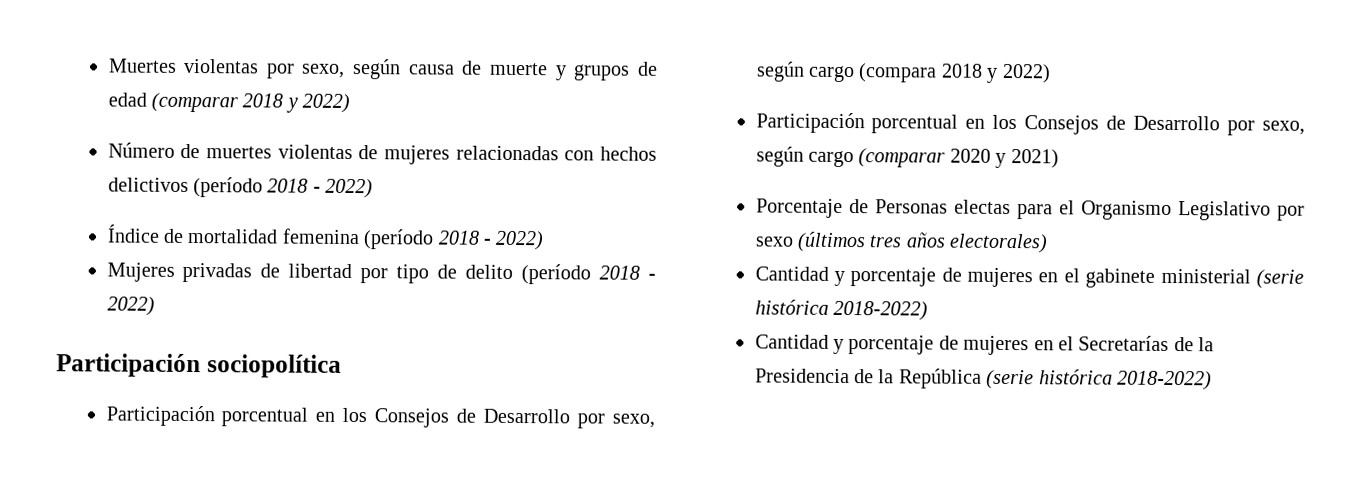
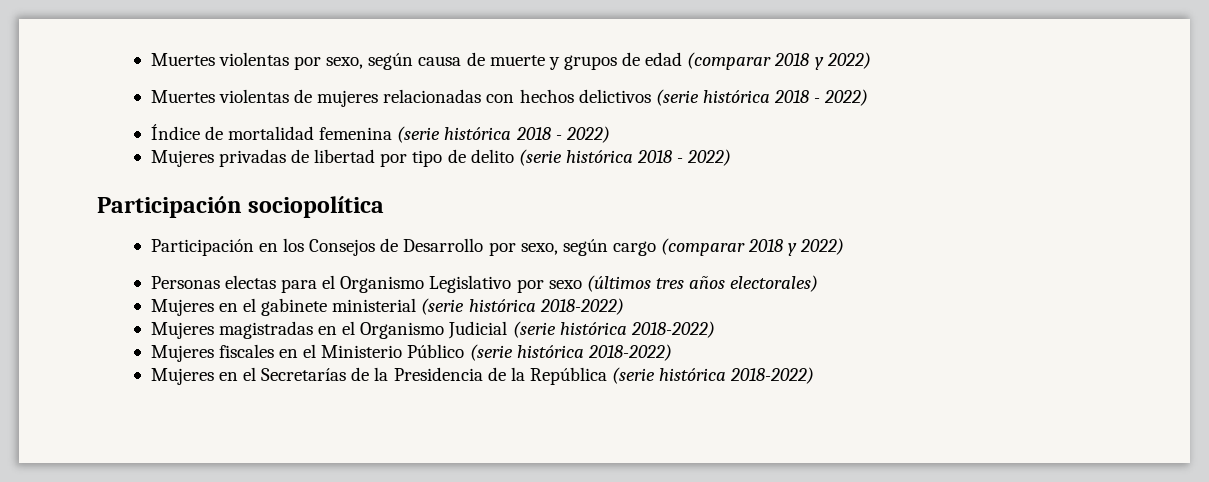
[107,142,272,159] Número de muertes -> [150,90,215,103] Muertes
[192,177,263,198] (período -> [655,89,770,106] (serie histórica
[363,229,435,250] (período -> [397,126,512,143] (serie histórica
[521,264,592,285] (período -> [518,149,633,166] (serie histórica
[221,407,655,429] [755,61,1051,84] [755,112,959,134] porcentual en los Consejos de Desarrollo por sexo, según cargo (compara 2018 y 2022) // Participación porcentual -> (254, 247) none
[949,148,1059,169] [755,198,869,218] 2020 y 2021) // Porcentaje de -> [748,238,845,256] 2018 y 2022) //
[754,266,1034,288] Cantidad y porcentaje de mujeres -> [150,299,214,316] Mujeres
[754,334,1030,356] Cantidad y porcentaje de mujeres -> [150,321,715,339] [150,344,672,362] [150,368,214,385] Mujeres magistradas en el Organismo Judicial (serie histórica 2018-2022) // Mujeres fiscales en el Ministerio Público (serie histórica 2018-2022) // Mujeres

